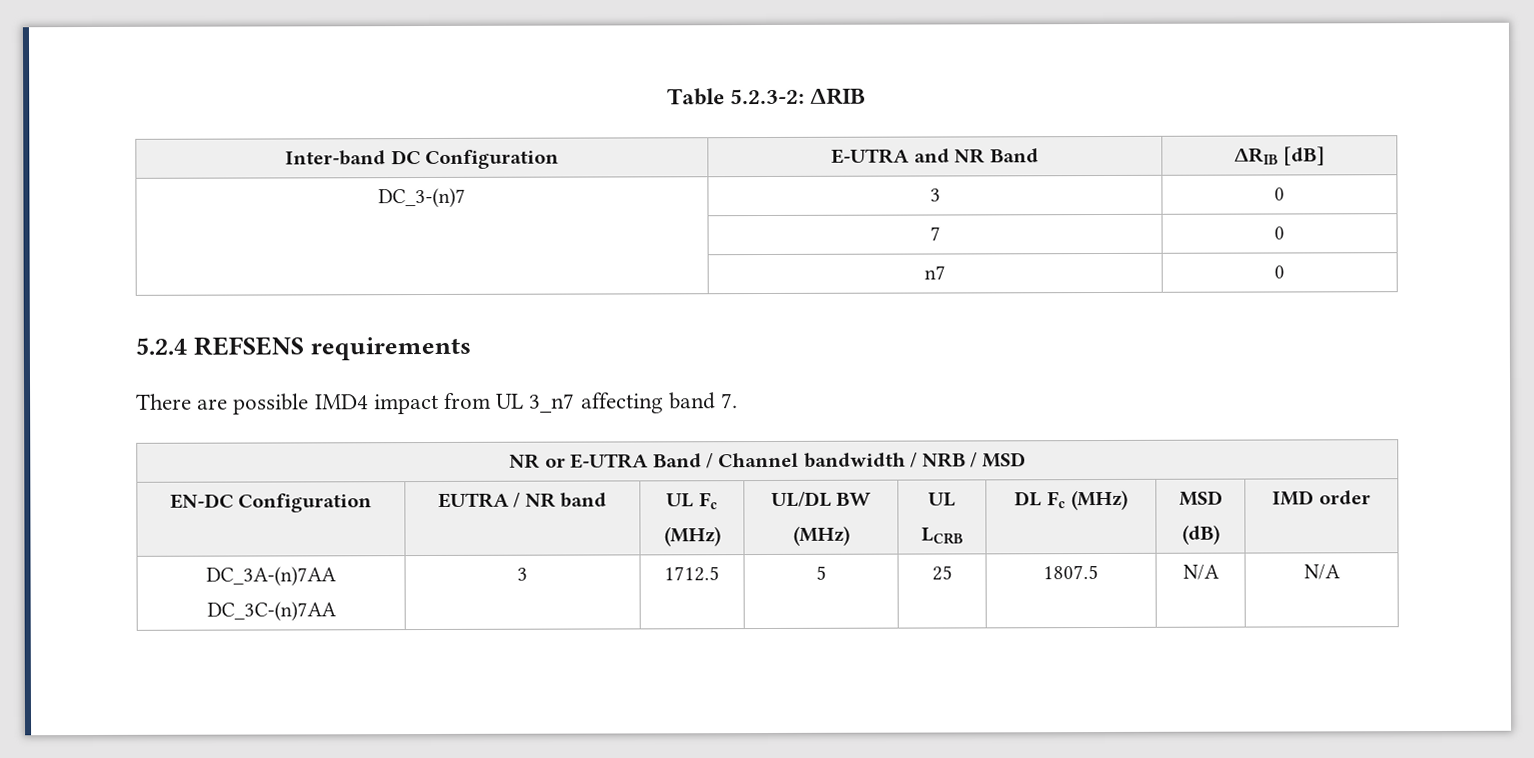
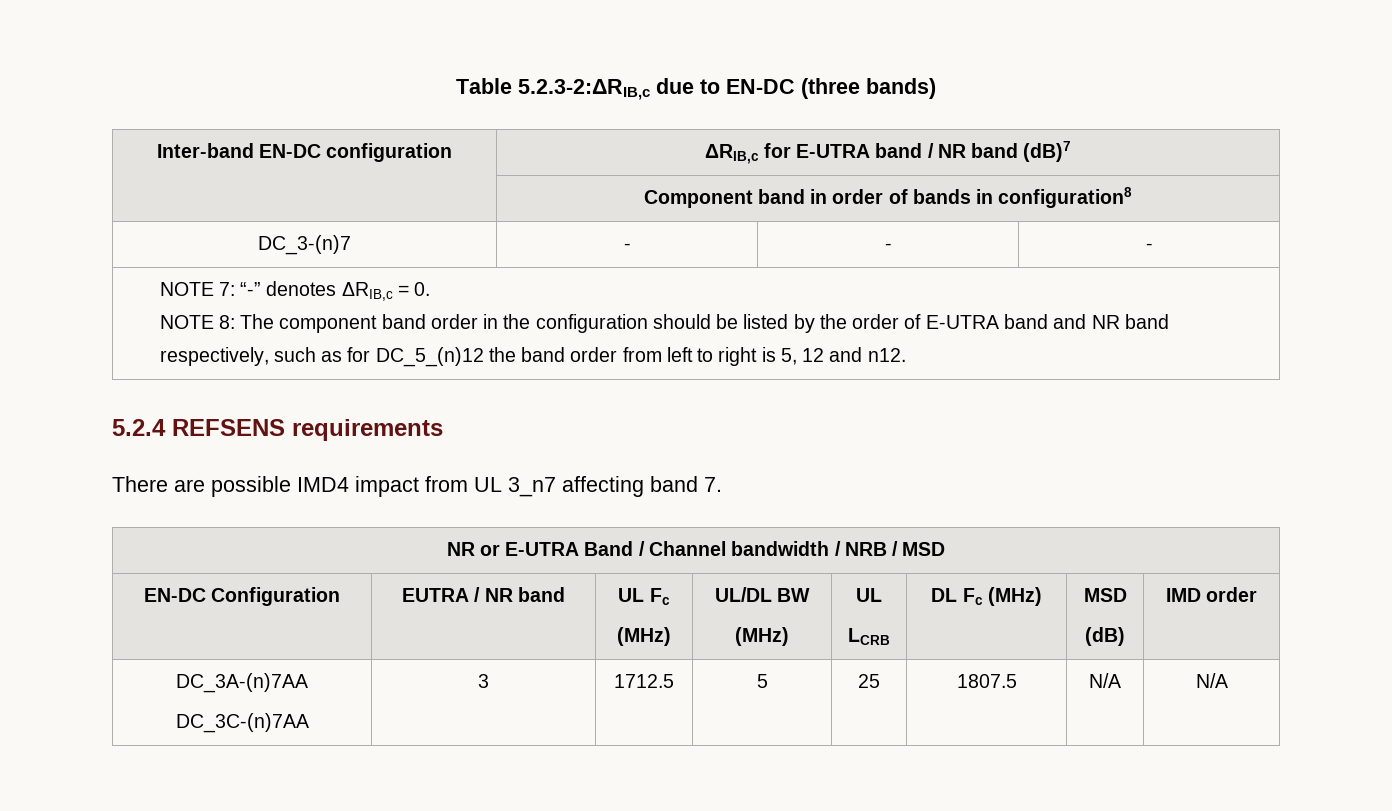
[730,87,867,105] [284,149,560,170] [831,148,1039,164] [1234,146,1325,166] [378,187,466,209] [929,188,941,202] [1274,187,1285,201] [929,226,941,241] [1274,226,1285,240] [924,265,946,280] [1274,265,1285,279] 5.2.3-2: ΔRIB // Inter-band DC Configuration | E-UTRA and NR Band | ΔRIB [dB] // DC_3-(n)7 | 3 | 0 // | 7 | 0 // | n7 | 0 -> [518,78,936,100] [156,143,453,162] [704,141,1072,164] [643,187,1133,208] [258,235,351,255] [623,243,631,250] [884,243,892,250] [1145,243,1153,250] [159,281,431,301] [159,314,1169,333] [159,347,906,367] 5.2.3-2:ΔRIB,c due to EN-DC (three bands) // Inter-band EN-DC configuration | ΔRIB,c for E-UTRA band / NR band (dB)7 // | Component band in order of bands in configuration8 // DC_3-(n)7 | - | - | - // NOTE 7: “-” denotes ΔRIB,c = 0. // NOTE 8: The component band order in the configuration should be listed by the order of E-UTRA band and NR band respectively, such as for DC_5_(n)12 the band order from left to right is 5, 12 and n12.

